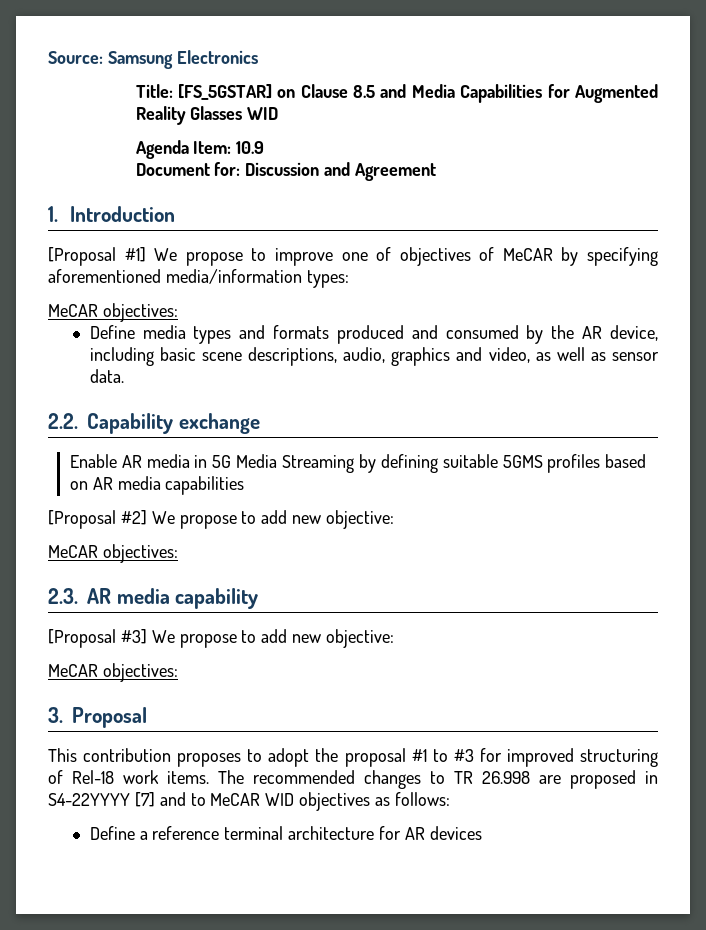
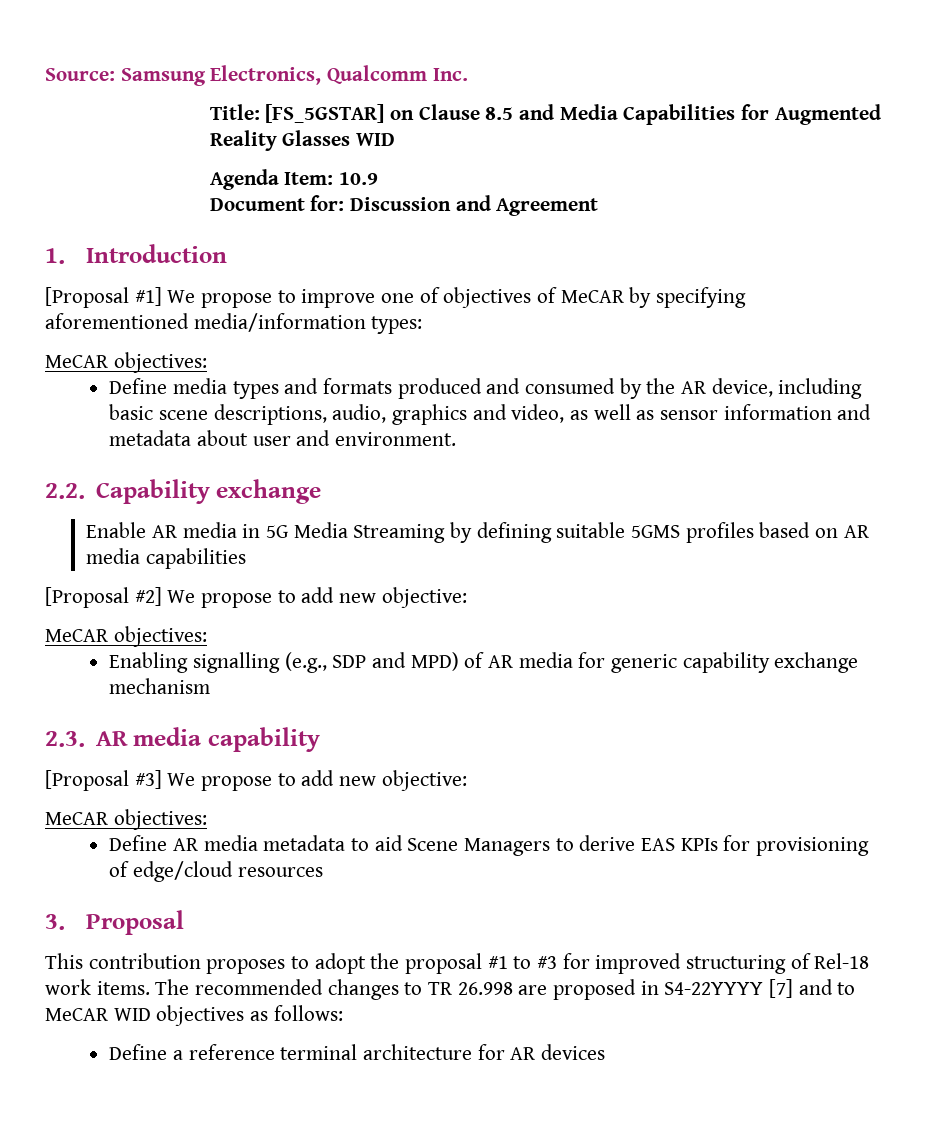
[176,50,258,64] Electronics -> [210,65,468,85] Electronics, Qualcomm Inc.
[89,369,124,383] data. -> [723,404,872,420] [109,430,456,446] information and metadata about user and environment.
(178, 553) none -> [109,652,859,673] [109,678,211,694] // Enabling signalling (e.g., SDP and MPD) of AR media for generic capability exchange mechanism
(178, 672) none -> [109,835,869,856] [109,861,323,882] // Define AR media metadata to aid Scene Managers to derive EAS KPIs for provisioning of edge/cloud resources

